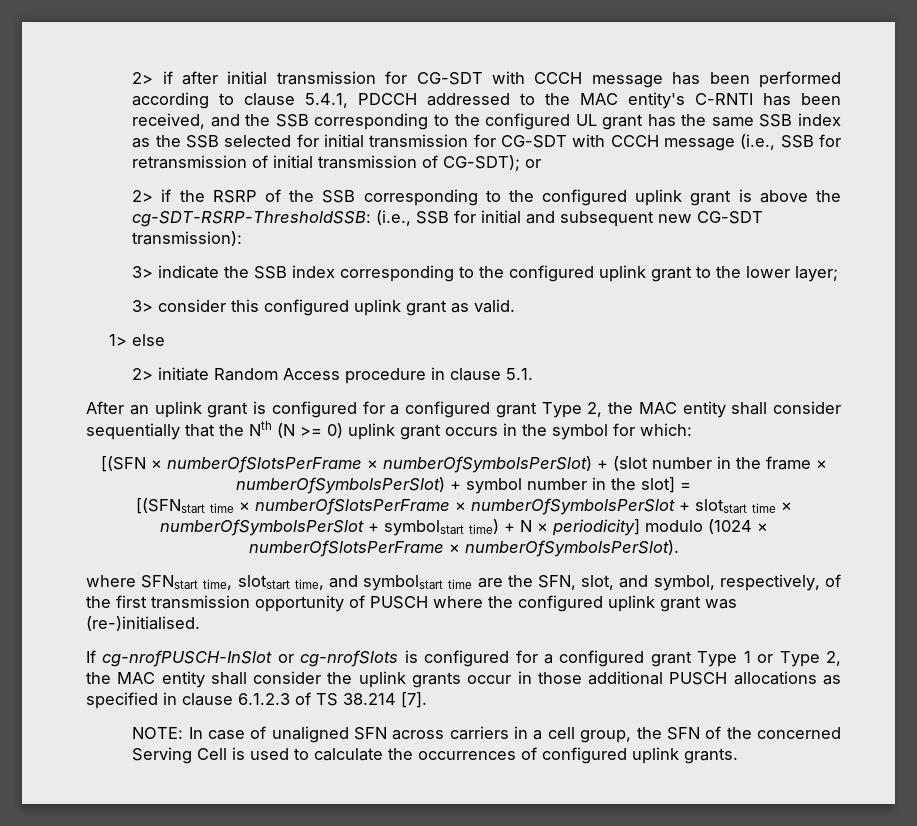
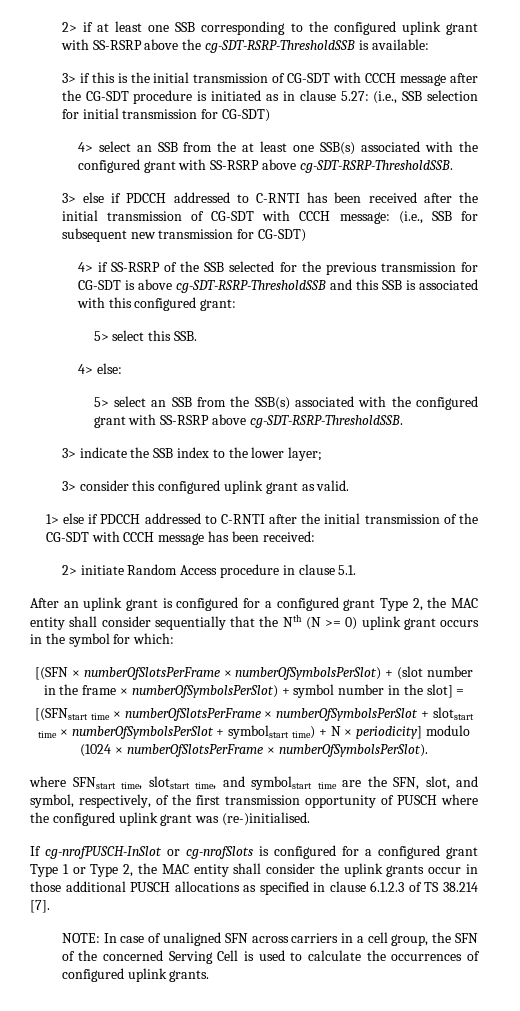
[132,71,841,88] [132,92,841,109] [132,113,842,130] [132,134,841,151] [132,155,542,171] [132,189,315,203] 2> if after initial transmission for CG-SDT with CCCH message has been performed according to clause 5.4.1, PDCCH addressed to the MAC entity's C-RNTI has been received, and the SSB corresponding to the configured UL grant has the same SSB index as the SSB selected for initial transmission for CG-SDT with CCCH message (i.e., SSB for retransmission of initial transmission of CG-SDT); or // 2> if the RSRP of the -> [61,21,170,32] 2> if at least one
[738,189,841,203] [132,210,764,227] [132,231,243,246] is above the cg-SDT-RSRP-ThresholdSSB: (i.e., SSB for initial and subsequent new CG-SDT transmission): -> [60,39,429,53] [61,72,478,86] [61,90,478,104] [61,108,270,122] [77,141,478,155] [77,159,453,173] [61,192,478,203] [61,210,478,224] [61,228,306,242] [77,261,478,275] [77,279,479,293] [76,297,237,311] [93,330,197,341] [77,363,122,374] [93,396,479,410] [93,414,403,428] with SS-RSRP above the cg-SDT-RSRP-ThresholdSSB is available: // 3> if this is the initial transmission of CG-SDT with CCCH message after the CG-SDT procedure is initiated as in clause 5.27: (i.e., SSB selection for initial transmission for CG-SDT) // 4> select an SSB from the at least one SSB(s) associated with the configured grant with SS-RSRP above cg-SDT-RSRP-ThresholdSSB. // 3> else if PDCCH addressed to C-RNTI has been received after the initial transmission of CG-SDT with CCCH message: (i.e., SSB for subsequent new transmission for CG-SDT) // 4> if SS-RSRP of the SSB selected for the previous transmission for CG-SDT is above cg-SDT-RSRP-ThresholdSSB and this SSB is associated with this configured grant: // 5> select this SSB. // 4> else: // 5> select an SSB from the SSB(s) associated with the configured grant with SS-RSRP above cg-SDT-RSRP-ThresholdSSB.
[340,265,693,282] corresponding to the configured uplink grant -> (209, 452) none
(166, 340) none -> [88,513,478,524] [45,531,315,545] if PDCCH addressed to C-RNTI after the initial transmission of the CG-SDT with CCCH message has been received:

